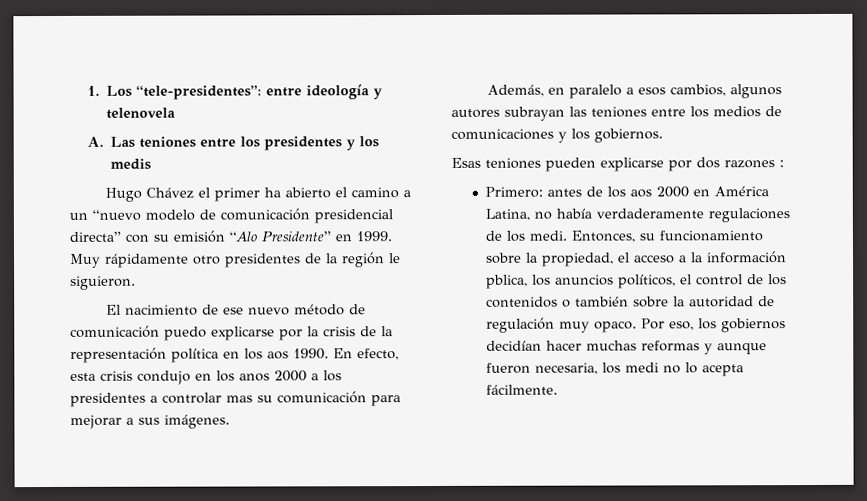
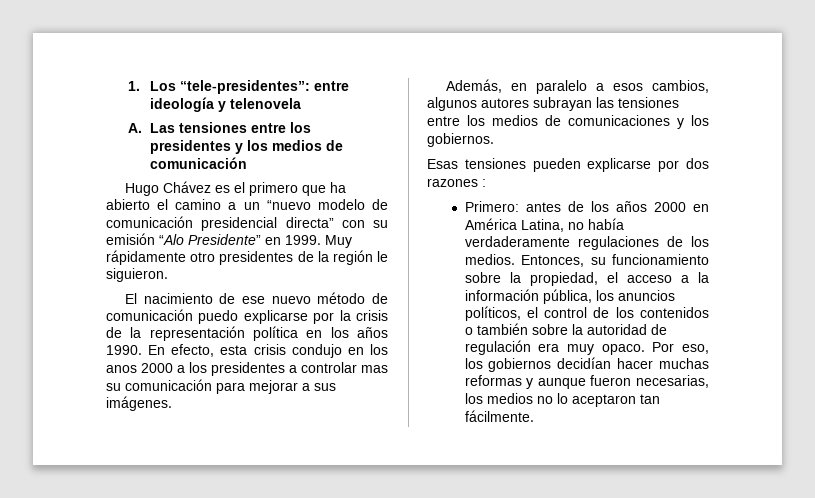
[138,136,196,148] teniones -> [179,122,248,133] tensiones
[109,158,151,170] medis -> [272,140,344,151] [150,157,248,169] medios de comunicación
[198,187,261,202] el primer -> [214,182,326,196] es el primero que
[267,351,289,360] aos -> [357,327,388,338] años
[591,106,647,118] teniones -> [618,97,679,108] tensiones
[485,157,541,169] teniones -> [464,158,526,169] tensiones
[629,189,652,198] aos -> [615,201,647,212] años
[528,230,567,241] medi. -> [464,254,515,265] medios.
[485,274,528,289] pblica, -> [542,289,592,304] pública,
(555, 325) none -> [538,343,560,352] era
[534,362,744,377] necesaria, los medi no lo acepta -> [636,375,709,388] [464,393,660,407] necesarias, los medios no lo aceptaron tan

